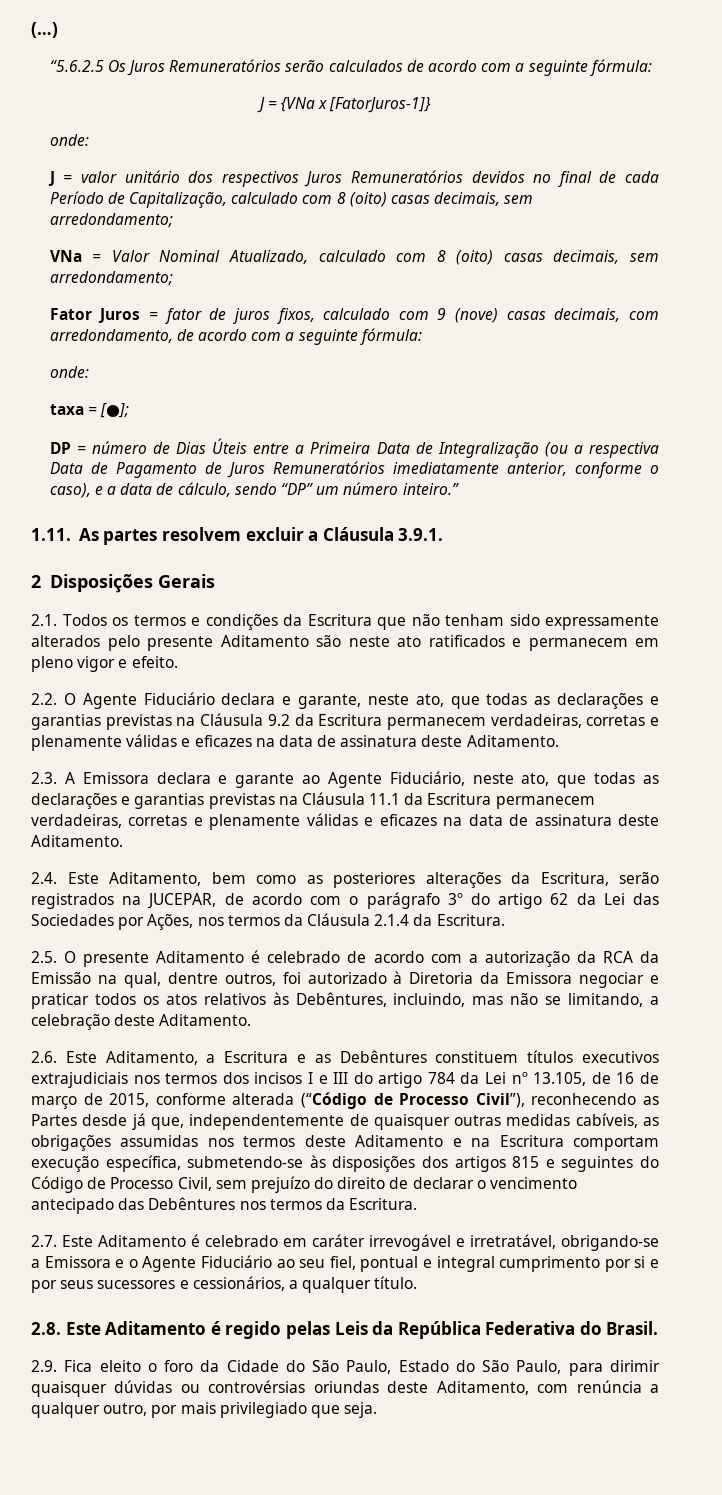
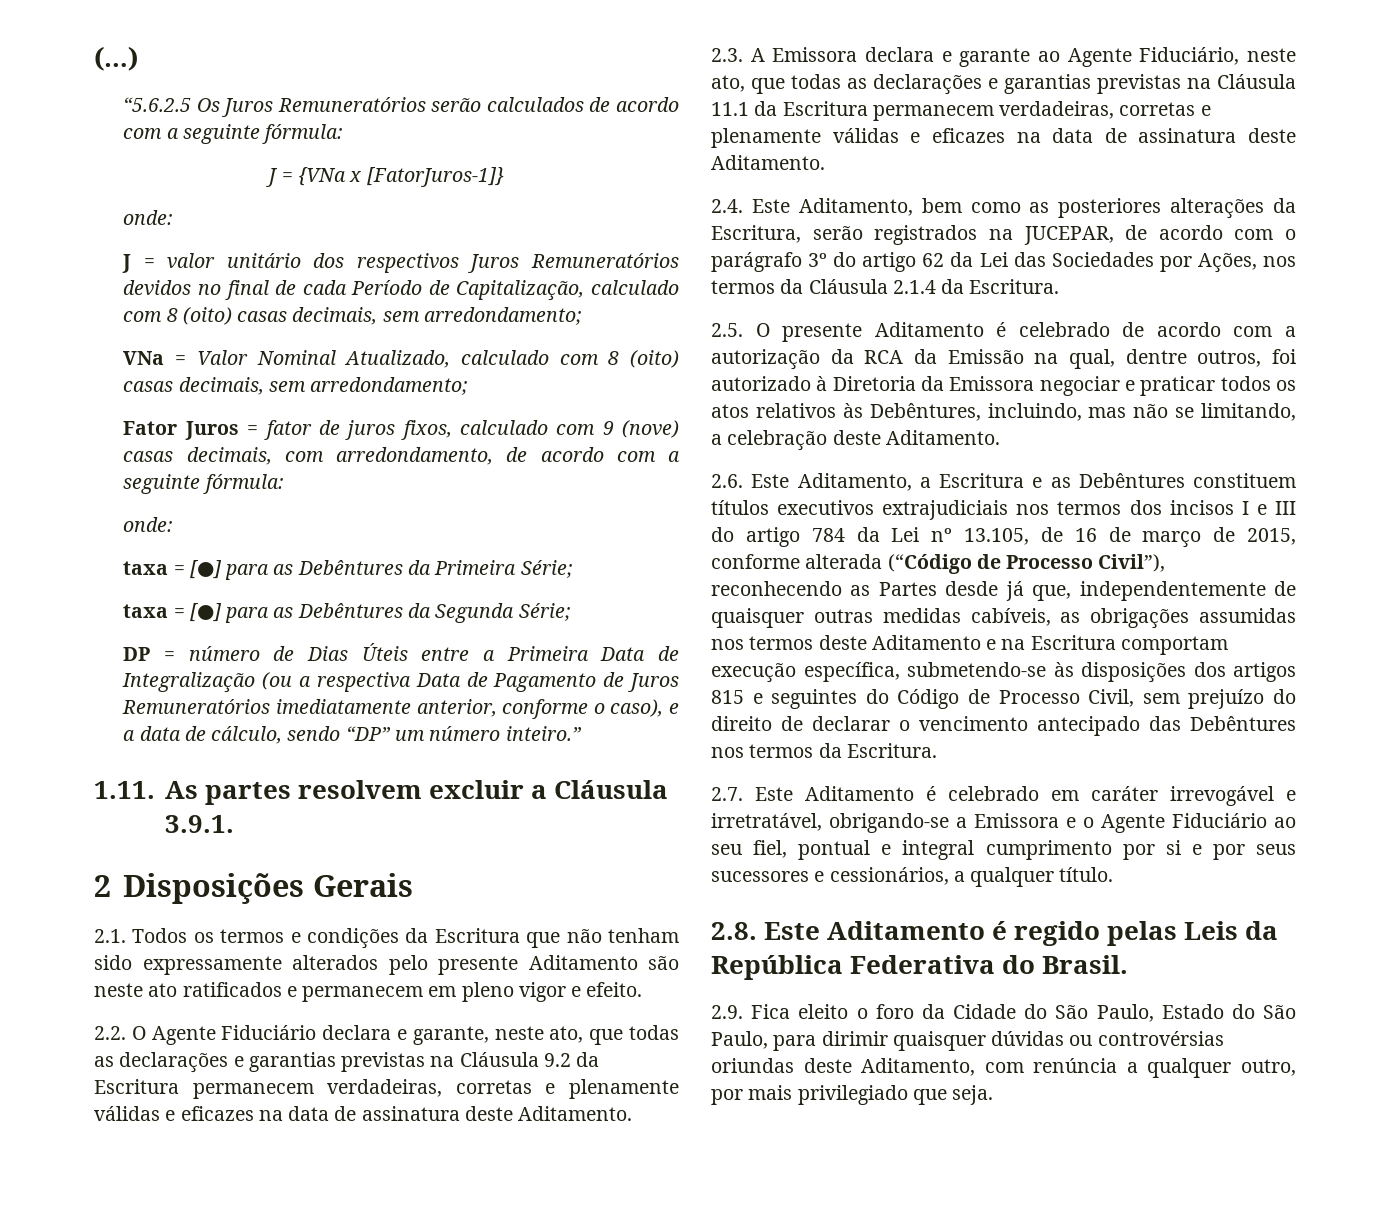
[100,403,130,418] [●]; -> [189,560,573,580] [123,603,571,623] [●] para as Debêntures da Primeira Série; // taxa = [●] para as Debêntures da Segunda Série;

